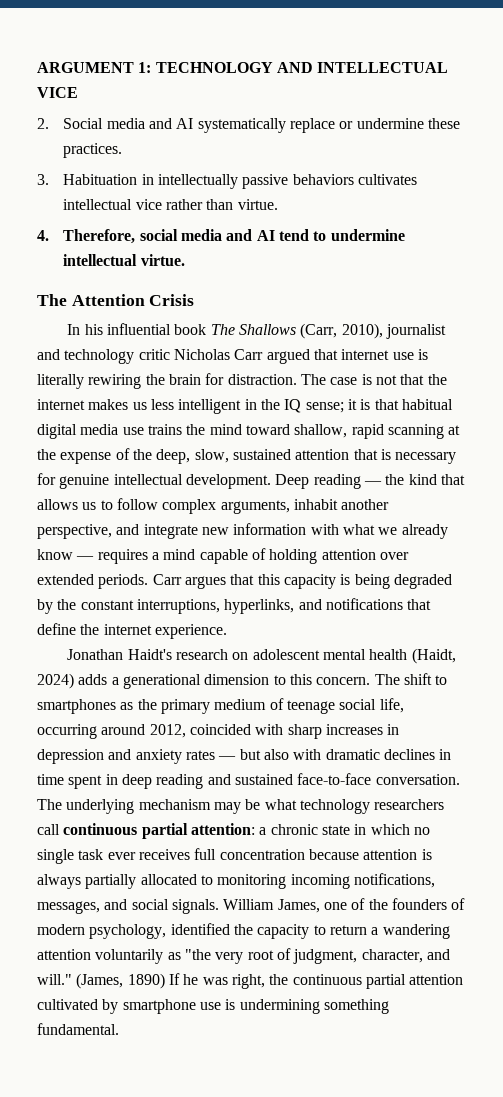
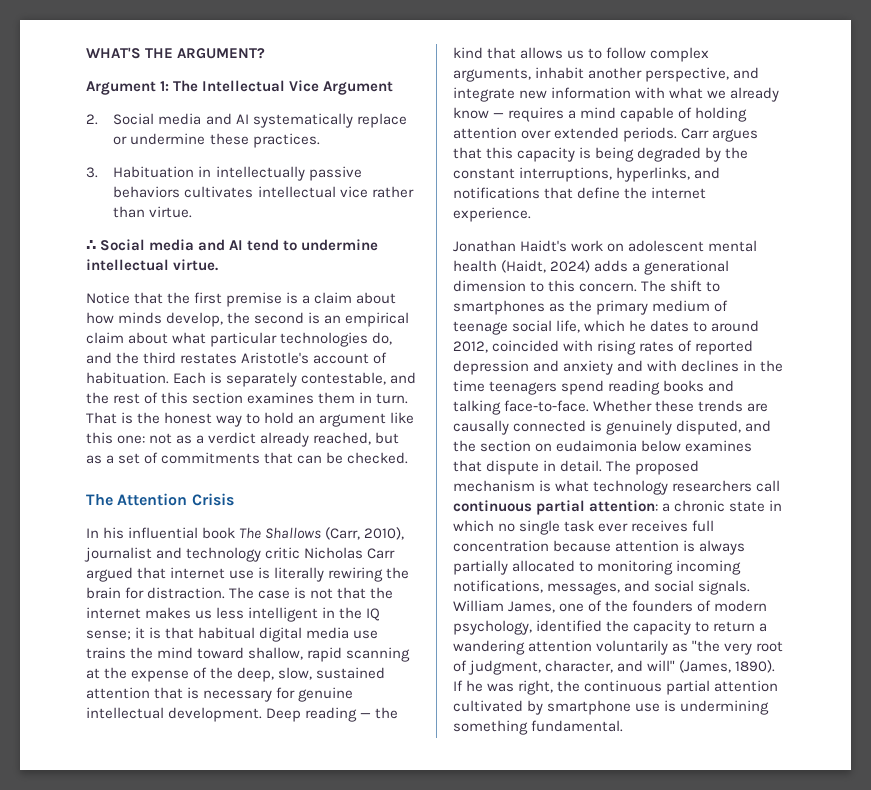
[37,62,449,73] [37,87,78,98] ARGUMENT 1: TECHNOLOGY AND INTELLECTUAL VICE -> [86,47,266,59] [86,80,394,95] WHAT'S THE ARGUMENT? // Argument 1: The Intellectual Vice Argument
[37,229,178,244] 4. Therefore, social -> [86,239,146,251] ∴ Social
(185, 260) none -> [86,292,397,307] [86,312,410,327] [86,332,393,347] [86,352,388,364] [86,372,417,387] [86,392,409,404] [86,412,415,427] [86,432,400,447] [86,452,409,464] // Notice that the first premise is a claim about how minds develop, the second is an empirical claim about what particular technologies do, and the third restates Aristotle's account of habituation. Each is separately contestable, and the rest of this section examines them in turn. That is the honest way to hold an argument like this one: not as a verdict already reached, but as a set of commitments that can be checked.
[176,649,229,660] research -> [571,240,604,252] work
[37,724,400,739] [37,749,452,764] [37,773,460,789] [37,799,261,814] occurring around 2012, coincided with sharp increases in depression and anxiety rates — but also with dramatic declines in time spent in deep reading and sustained face-to-face conversation. The underlying mechanism may be -> [584,320,760,332] [453,340,754,355] [453,360,784,375] [453,380,735,395] [453,400,769,415] [453,420,772,435] [453,440,753,452] [453,460,700,475] [453,480,552,492] which he dates to around 2012, coincided with rising rates of reported depression and anxiety and with declines in the time teenagers spend reading books and talking face-to-face. Whether these trends are causally connected is genuinely disputed, and the section on eudaimonia below examines that dispute in detail. The proposed mechanism is
[37,973,165,989] will." (James, 1890) -> [647,660,776,673] will" (James, 1890).

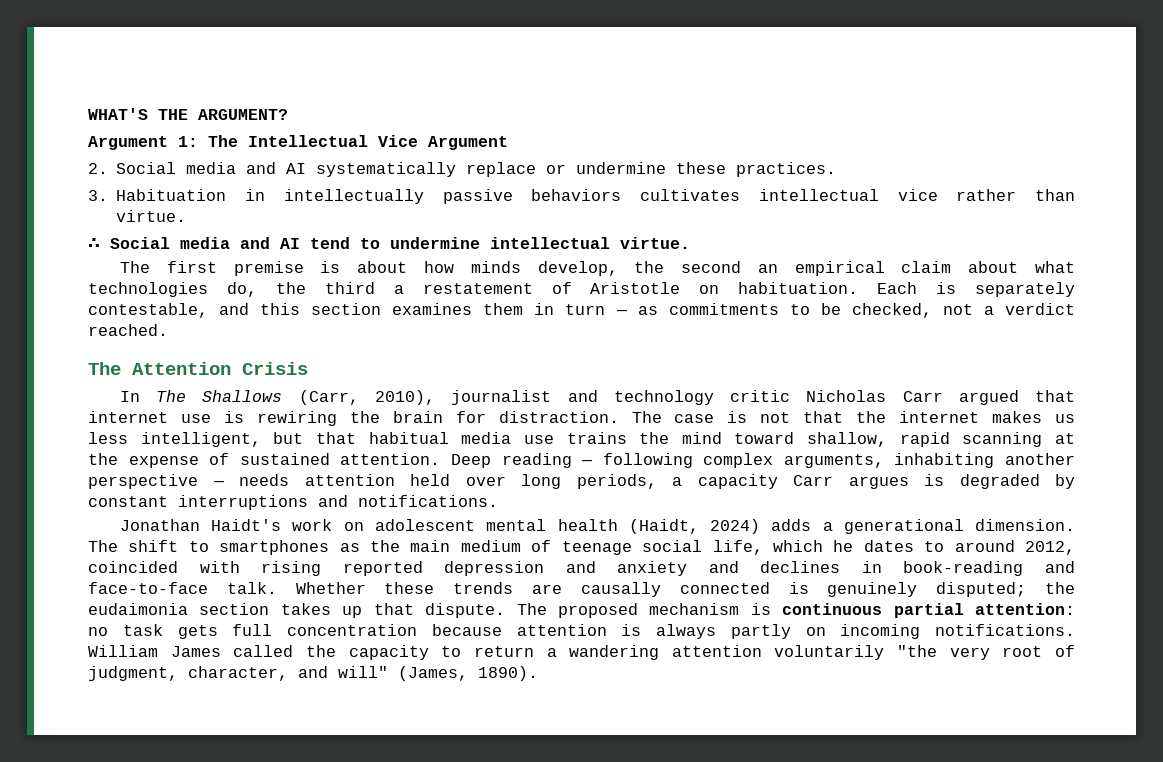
[86,292,191,304] Notice that the -> [119,261,150,273] The
[302,292,353,304] a claim -> (341, 267) none
[308,312,321,324] is -> (742, 267) none
[210,332,278,347] particular -> (1075, 267) none
[86,352,112,364] and -> (257, 289) none
[180,352,388,364] restates Aristotle's account of -> [393,282,720,294] a restatement of Aristotle on
[86,392,159,404] the rest of -> (250, 309) none
[376,393,409,404] [86,412,415,427] [86,432,400,447] [86,452,409,464] turn. That is the honest way to hold an argument like this one: not as a verdict already reached, but as a set of commitments that can be checked. -> [565,303,1075,318] [88,324,168,336] turn — as commitments to be checked, not a verdict reached.
[103,527,236,539] his influential book -> (140, 396) none
[274,567,325,582] literally -> (244, 417) none
[248,607,381,622] [86,627,162,640] intelligent in the IQ sense; it is -> [140,432,304,447] intelligent, but
[259,627,303,642] digital -> (449, 438) none
[210,667,386,682] [86,687,354,702] [86,707,399,722] [453,47,710,62] [453,67,760,82] [453,87,780,102] [453,107,748,122] [453,127,759,142] [453,147,749,162] [453,167,721,182] [453,187,707,199] [453,207,531,222] the deep, slow, sustained attention that is necessary for genuine intellectual development. Deep reading — the kind that allows us to follow complex arguments, inhabit another perspective, and integrate new information with what we already know — requires a mind capable of holding attention over extended periods. Carr argues that this capacity is being degraded by the constant interruptions, hyperlinks, and notifications that define the internet experience. -> [239,453,1075,468] [88,474,1075,489] [88,495,498,510] sustained attention. Deep reading — following complex arguments, inhabiting another perspective — needs attention held over long periods, a capacity Carr argues is degraded by constant interruptions and notifications.
[453,280,638,292] dimension to this concern. -> [975,519,1075,531] dimension.
[596,300,649,315] primary -> [410,540,451,552] main
[639,340,693,352] rates of -> (322, 568) none
[647,360,678,372] with -> (739, 567) none
[760,360,784,372] [453,380,735,395] [453,400,590,415] the time teenagers spend reading books and talking face-to-face. -> [903,561,1075,576] [88,582,277,594] book-reading and face-to-face talk.
[676,420,772,435] [453,440,753,452] [453,460,700,475] [453,480,781,495] [453,500,783,515] [453,520,689,535] disputed, and the section on eudaimonia below examines that dispute in detail. The proposed mechanism is what technology researchers call continuous partial attention: a chronic state in which no single task ever receives -> [936,582,1076,597] [88,603,1075,618] [88,624,218,639] disputed; the eudaimonia section takes up that dispute. The proposed mechanism is continuous partial attention: no task gets
[453,560,742,575] [453,580,751,595] [453,600,768,613] [453,620,603,635] partially allocated to monitoring incoming notifications, messages, and social signals. William James, one of the founders of modern psychology, identified -> [730,624,1075,639] [88,645,294,657] partly on incoming notifications. William James called
[672,643,689,652] as -> (885, 652) none
[453,680,779,695] [453,700,770,715] [453,720,624,735] If he was right, the continuous partial attention cultivated by smartphone use is undermining something fundamental. -> (538, 673) none

